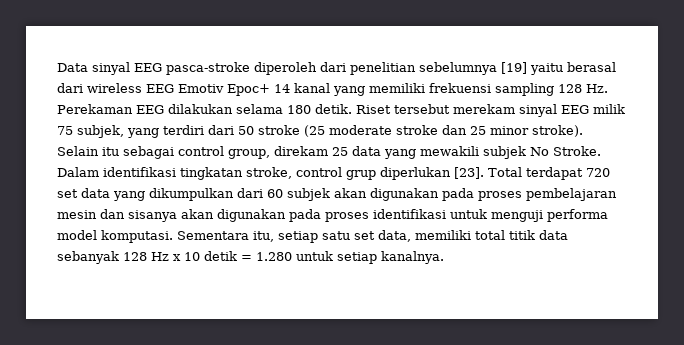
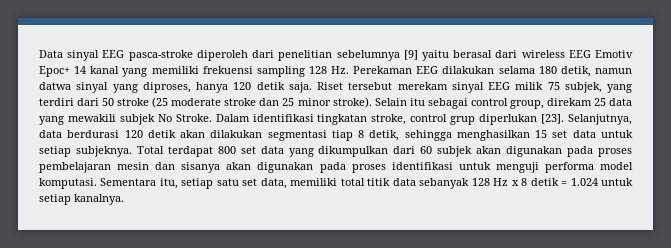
[501,62,527,74] [19] -> [403,50,418,60] [9]
[315,104,352,114] detik. -> [560,66,632,77] [39,82,312,93] detik, namun datwa sinyal yang diproses, hanya 120 detik saja.
(484, 173) none -> [567,114,632,125] [39,130,633,141] [39,146,132,157] Selanjutnya, data berdurasi 120 detik akan dilakukan segmentasi tiap 8 detik, sehingga menghasilkan 15 set data untuk setiap subjeknya.
[585,168,610,177] 720 -> [217,146,236,154] 800
[184,252,200,261] 10 -> [521,178,528,186] 8
[256,252,292,261] 1.280 -> [570,178,598,186] 1.024

